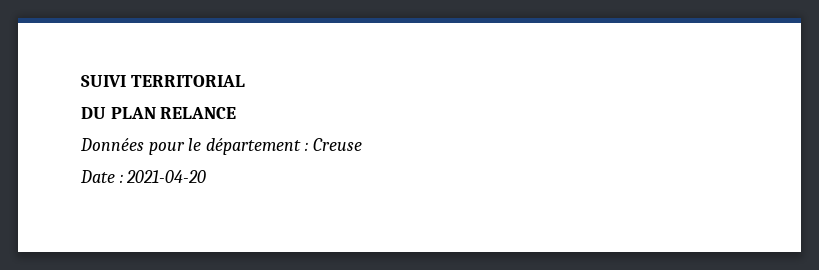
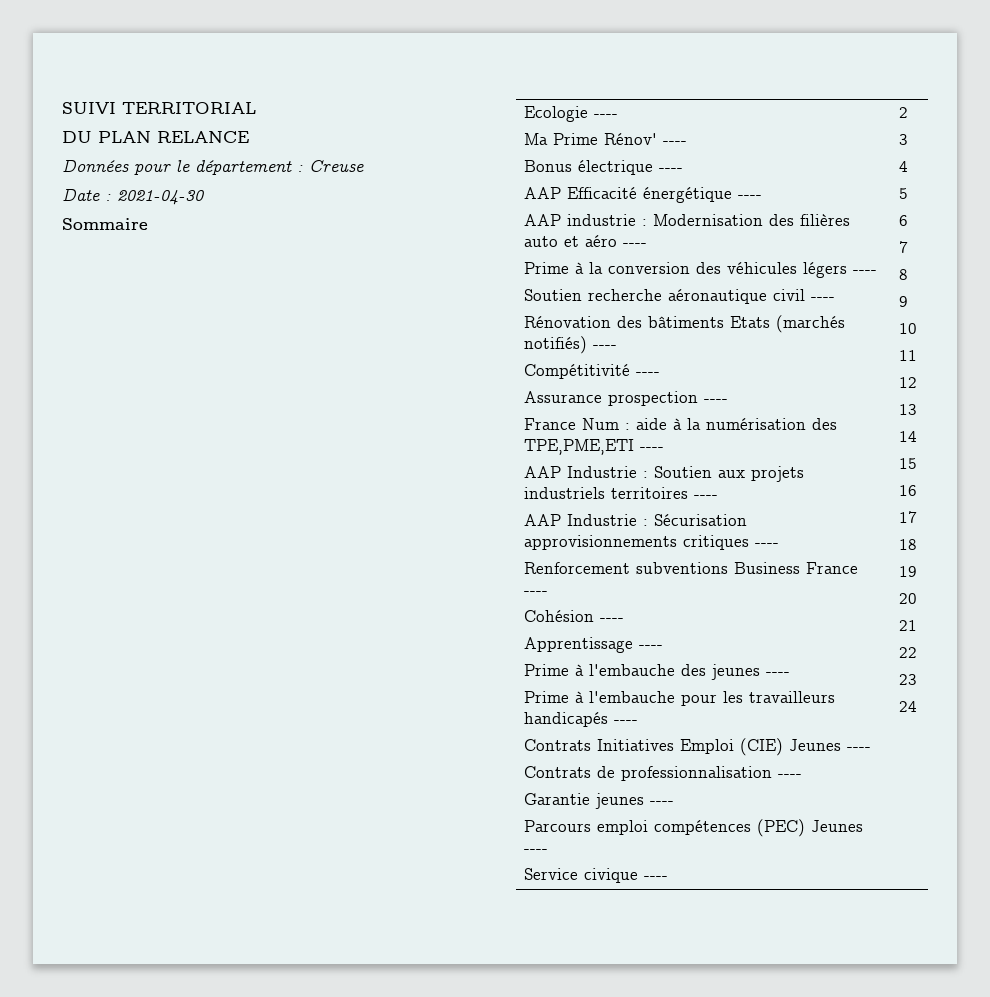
[126,170,207,183] 2021-04-20 -> [117,190,204,205] [62,218,148,230] [524,106,619,122] [524,133,688,145] [524,160,684,175] [524,187,763,203] [524,214,851,226] [524,235,648,247] [524,262,878,278] [524,289,836,304] [524,315,846,333] [524,336,618,354] [524,364,661,379] [524,391,729,406] [524,418,838,430] [524,439,665,455] [524,466,805,482] [524,487,719,499] [524,514,748,526] [524,535,780,550] [524,562,859,574] [524,591,549,595] [524,610,625,622] [524,637,664,653] [524,664,791,680] [524,691,836,706] [524,712,639,727] [524,738,872,756] [524,766,803,781] [524,793,675,809] [524,819,864,837] [524,849,549,853] [524,868,669,883] [899,107,909,118] [899,134,909,145] [899,161,909,172] [899,188,909,199] [899,215,909,226] [899,241,909,253] [899,269,909,280] [899,296,909,307] [899,323,918,334] [899,350,918,361] [899,377,918,388] [899,404,918,415] [899,431,918,442] [899,458,918,469] [899,485,918,496] [899,511,918,523] [899,539,918,550] [899,566,918,577] [899,593,918,604] [899,620,918,631] [899,647,918,658] [899,674,918,685] [899,701,918,712] 2021-04-30 // Sommaire // Ecologie ---- // Ma Prime Rénov' ---- // Bonus électrique ---- // AAP Efficacité énergétique ---- // AAP industrie : Modernisation des filières auto et aéro ---- // Prime à la conversion des véhicules légers ---- // Soutien recherche aéronautique civil ---- // Rénovation des bâtiments Etats (marchés notifiés) ---- // Compétitivité ---- // Assurance prospection ---- // France Num : aide à la numérisation des TPE,PME,ETI ---- // AAP Industrie : Soutien aux projets industriels territoires ---- // AAP Industrie : Sécurisation approvisionnements critiques ---- // Renforcement subventions Business France ---- // Cohésion ---- // Apprentissage ---- // Prime à l'embauche des jeunes ---- // Prime à l'embauche pour les travailleurs handicapés ---- // Contrats Initiatives Emploi (CIE) Jeunes ---- // Contrats de professionnalisation ---- // Garantie jeunes ---- // Parcours emploi compétences (PEC) Jeunes ---- // Service civique ---- | 2 // 3 // 4 // 5 // 6 // 7 // 8 // 9 // 10 // 11 // 12 // 13 // 14 // 15 // 16 // 17 // 18 // 19 // 20 // 21 // 22 // 23 // 24

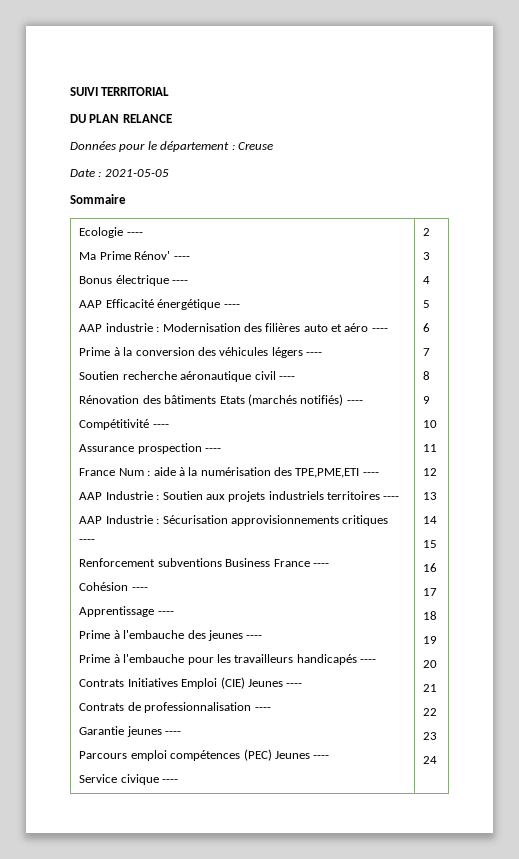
[117,190,204,205] 2021-04-30 -> [104,169,169,177] 2021-05-05

